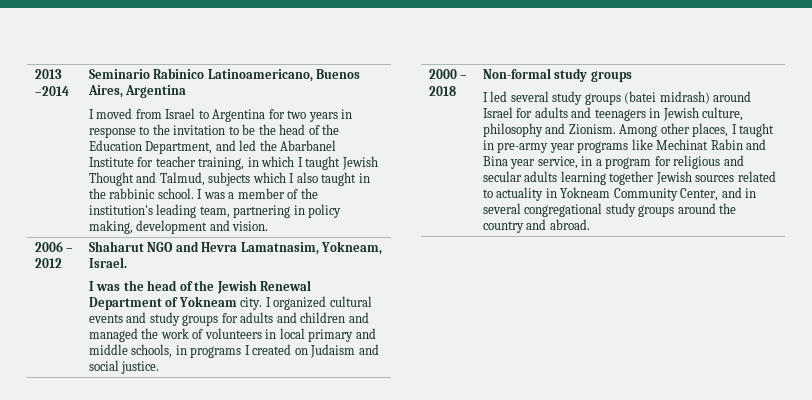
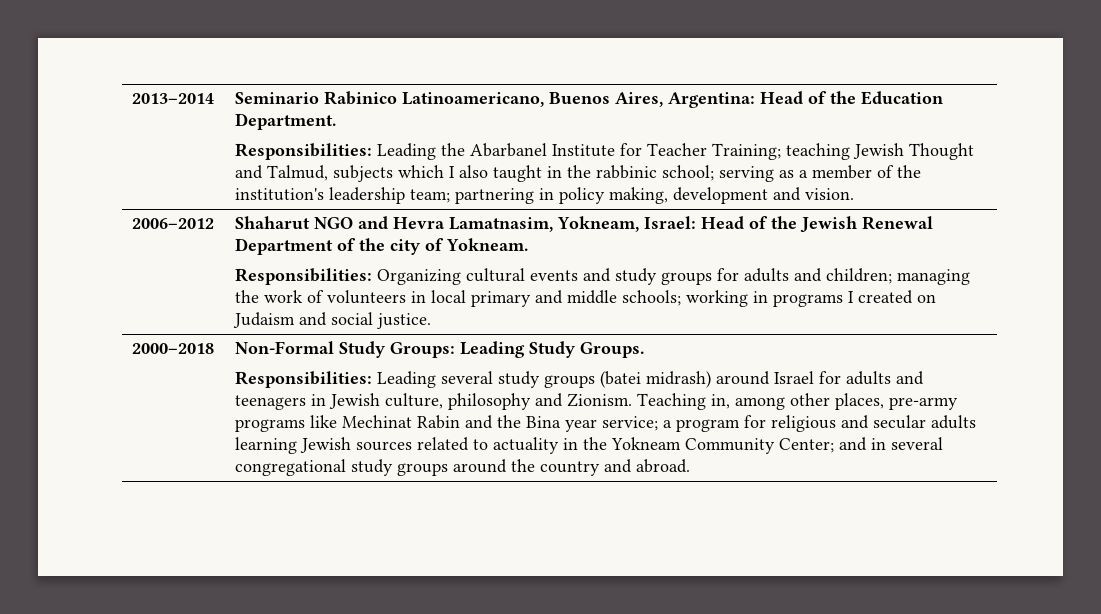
[34,69,62,79] [34,86,69,96] 2013 –2014 -> [132,93,215,104] 2013–2014
[125,85,187,98] [88,108,353,122] [88,124,340,138] [88,140,337,154] [88,156,341,170] Argentina // I moved from Israel to Argentina for two years in response to the invitation to be the head of the Education Department, and led the Abarbanel Institute for teacher training, in which I taught -> [668,91,944,108] [235,113,337,130] [235,143,851,160] Argentina: Head of the Education Department. // Responsibilities: Leading the Abarbanel Institute for Teacher Training; teaching
[157,188,225,199] school. I was -> [662,165,795,182] school; serving as
[156,204,230,218] leading team, -> [329,187,451,204] leadership team;
[34,241,74,252] [34,258,62,268] 2006 – 2012 -> [132,218,215,229] 2006–2012
[88,257,127,268] [88,280,178,291] Israel. // I was the head -> [644,216,745,229] Israel: Head
[178,296,327,310] Yokneam city. I organized -> [359,238,529,255] [235,268,462,285] the city of Yokneam. // Responsibilities: Organizing
[300,312,369,323] [88,328,138,342] children and managed -> [826,268,971,285] children; managing
[131,344,173,358] schools, -> [622,290,749,307] schools; working
[428,69,468,79] [428,86,456,96] [482,68,632,82] [482,91,508,102] 2000 – 2018 | Non-formal study groups // I led -> [132,343,215,354] [235,341,645,358] [235,371,437,388] 2000–2018 | Non-Formal Study Groups: Leading Study Groups. // Responsibilities: Leading
[619,123,775,137] [482,140,575,153] Among other places, I taught in pre-army year -> [637,393,959,410] Teaching in, among other places, pre-army
(767, 144) none -> [497,415,522,428] the
[537,156,593,169] service, in -> [602,416,659,431] service;
[609,171,655,185] together -> (298, 445) none
(557, 193) none -> [583,437,608,450] the
[680,188,719,201] Center, -> [779,438,835,453] Center;

